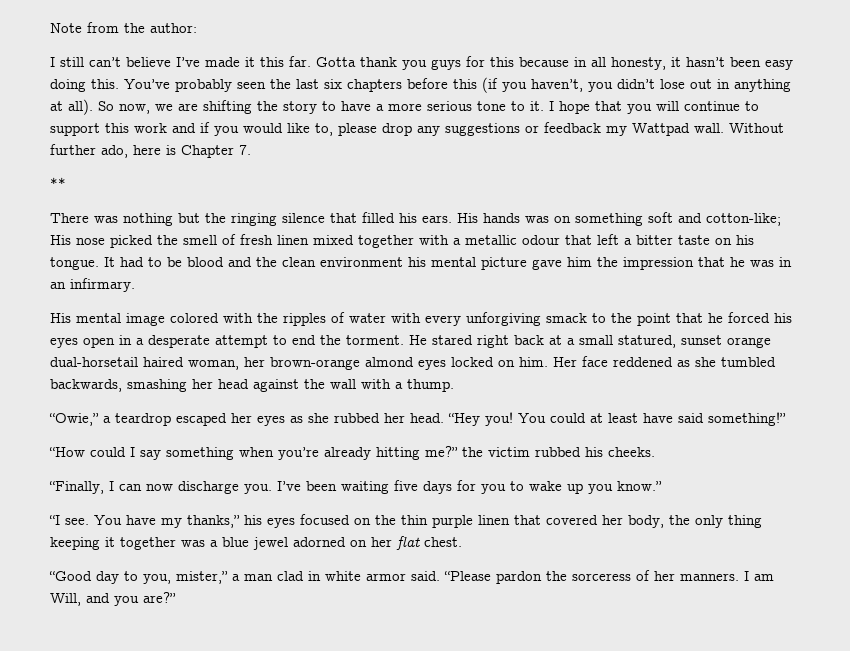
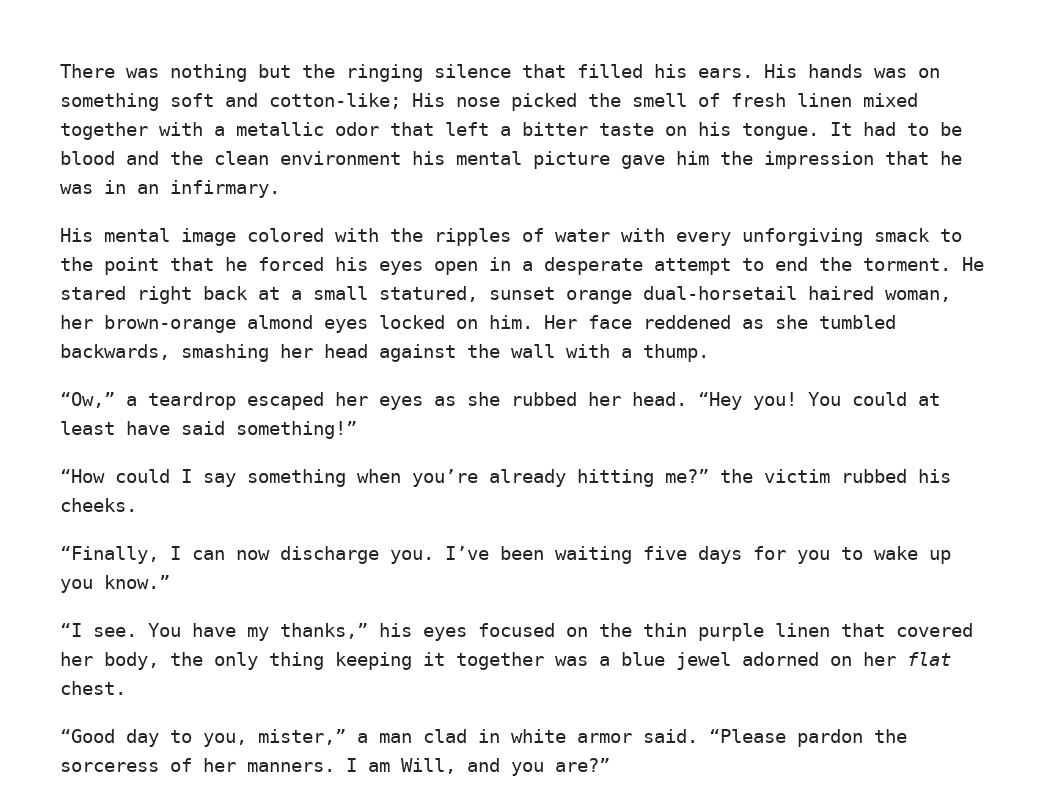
[50,22,197,33] [50,56,793,70] [50,77,791,93] [50,99,759,115] [50,122,784,136] [50,144,251,158] [50,177,66,189] Note from the author: // I still can’t believe I’ve made it this far. Gotta thank you guys for this because in all honesty, it hasn’t been easy doing this. You’ve probably seen the last six chapters before this (if you haven’t, you didn’t lose out in anything at all). So now, we are shifting the story to have a more serious tone to it. I hope that you will continue to support this work and if you would like to, please drop any suggestions or feedback my Wattpad wall. Without further ado, here is Chapter 7. // ** // -> (60, 71) none
[522,235,560,245] odour -> [335,122,379,136] odor
[49,413,99,426] “Owie,” -> [60,392,115,408] “Ow,”

